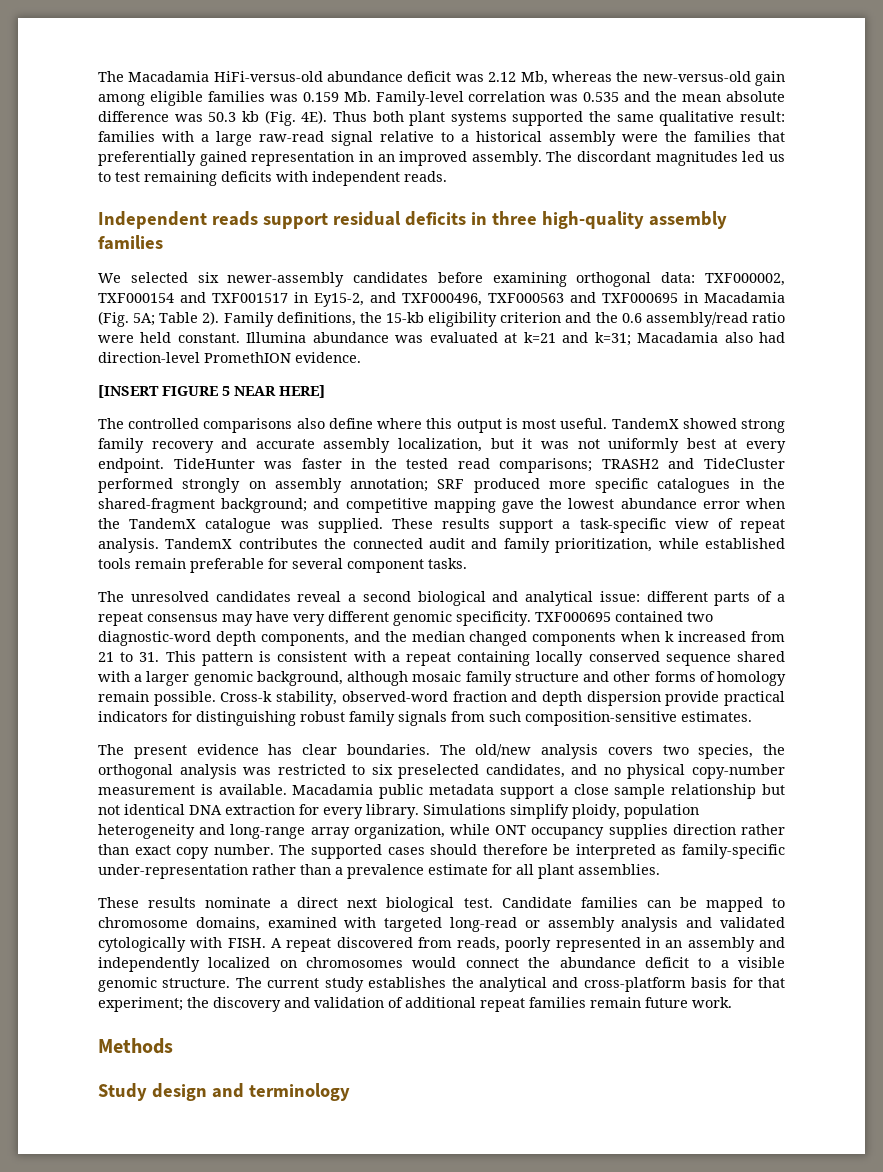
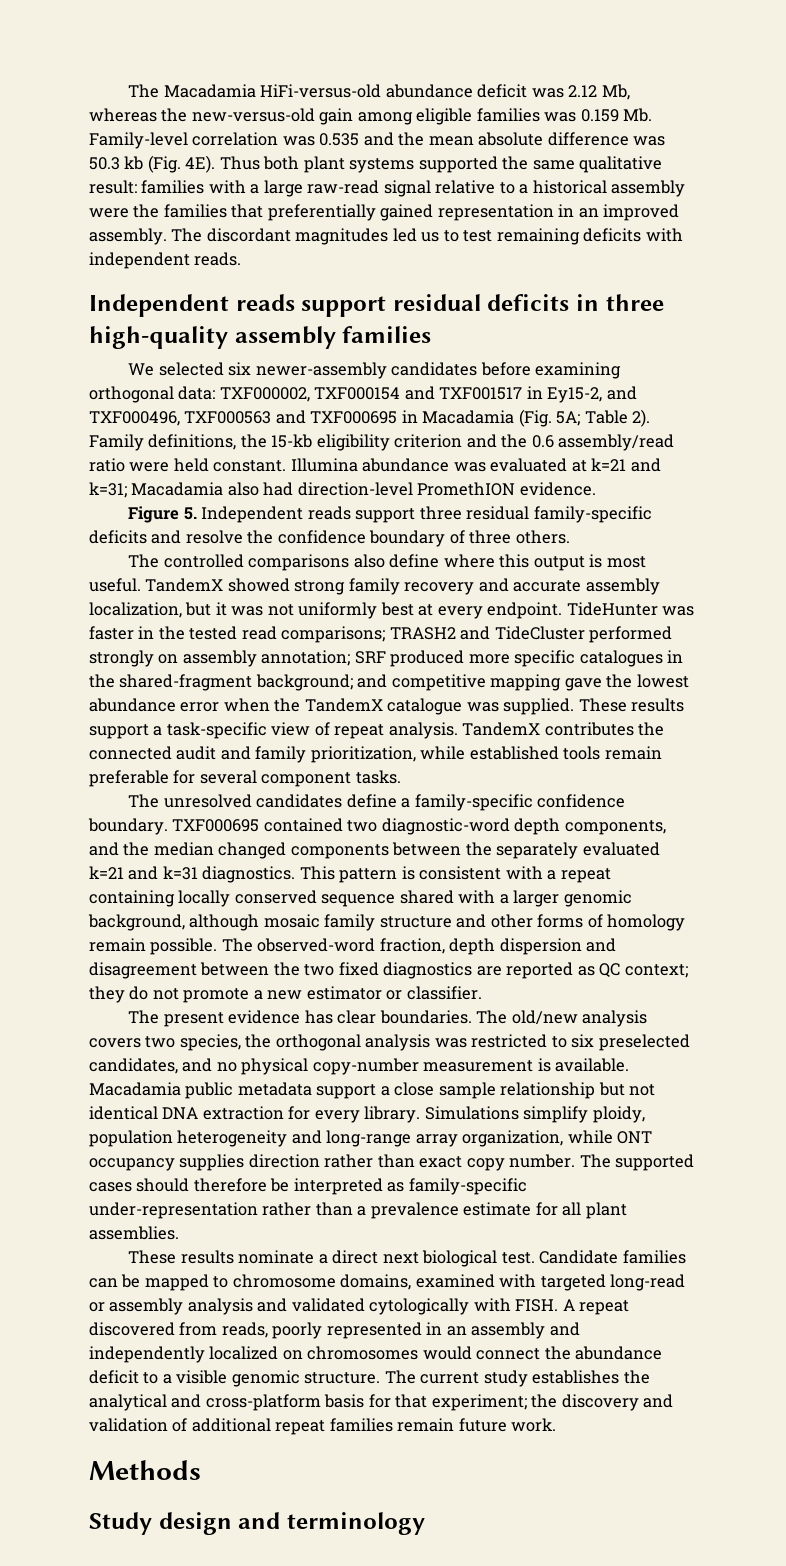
[98,385,325,398] [INSERT FIGURE 5 NEAR HERE] -> [128,506,652,523] [89,530,570,547] Figure 5. Independent reads support three residual family-specific deficits and resolve the confidence boundary of three others.
[297,591,785,606] [98,611,531,626] reveal a second biological and analytical issue: different parts of a repeat consensus may have very different genomic specificity. -> [346,794,626,811] [88,818,168,835] define a family-specific confidence boundary.
[621,631,785,642] [98,652,160,662] when k increased from 21 to 31. -> [392,842,660,859] [89,866,296,883] between the separately evaluated k=21 and k=31 diagnostics.
[220,691,785,706] [98,711,752,726] Cross-k stability, observed-word fraction and depth dispersion provide practical indicators for distinguishing robust family signals from such composition-sensitive estimates. -> [221,938,617,955] [89,962,688,979] [89,986,482,1003] The observed-word fraction, depth dispersion and disagreement between the two fixed diagnostics are reported as QC context; they do not promote a new estimator or classifier.

